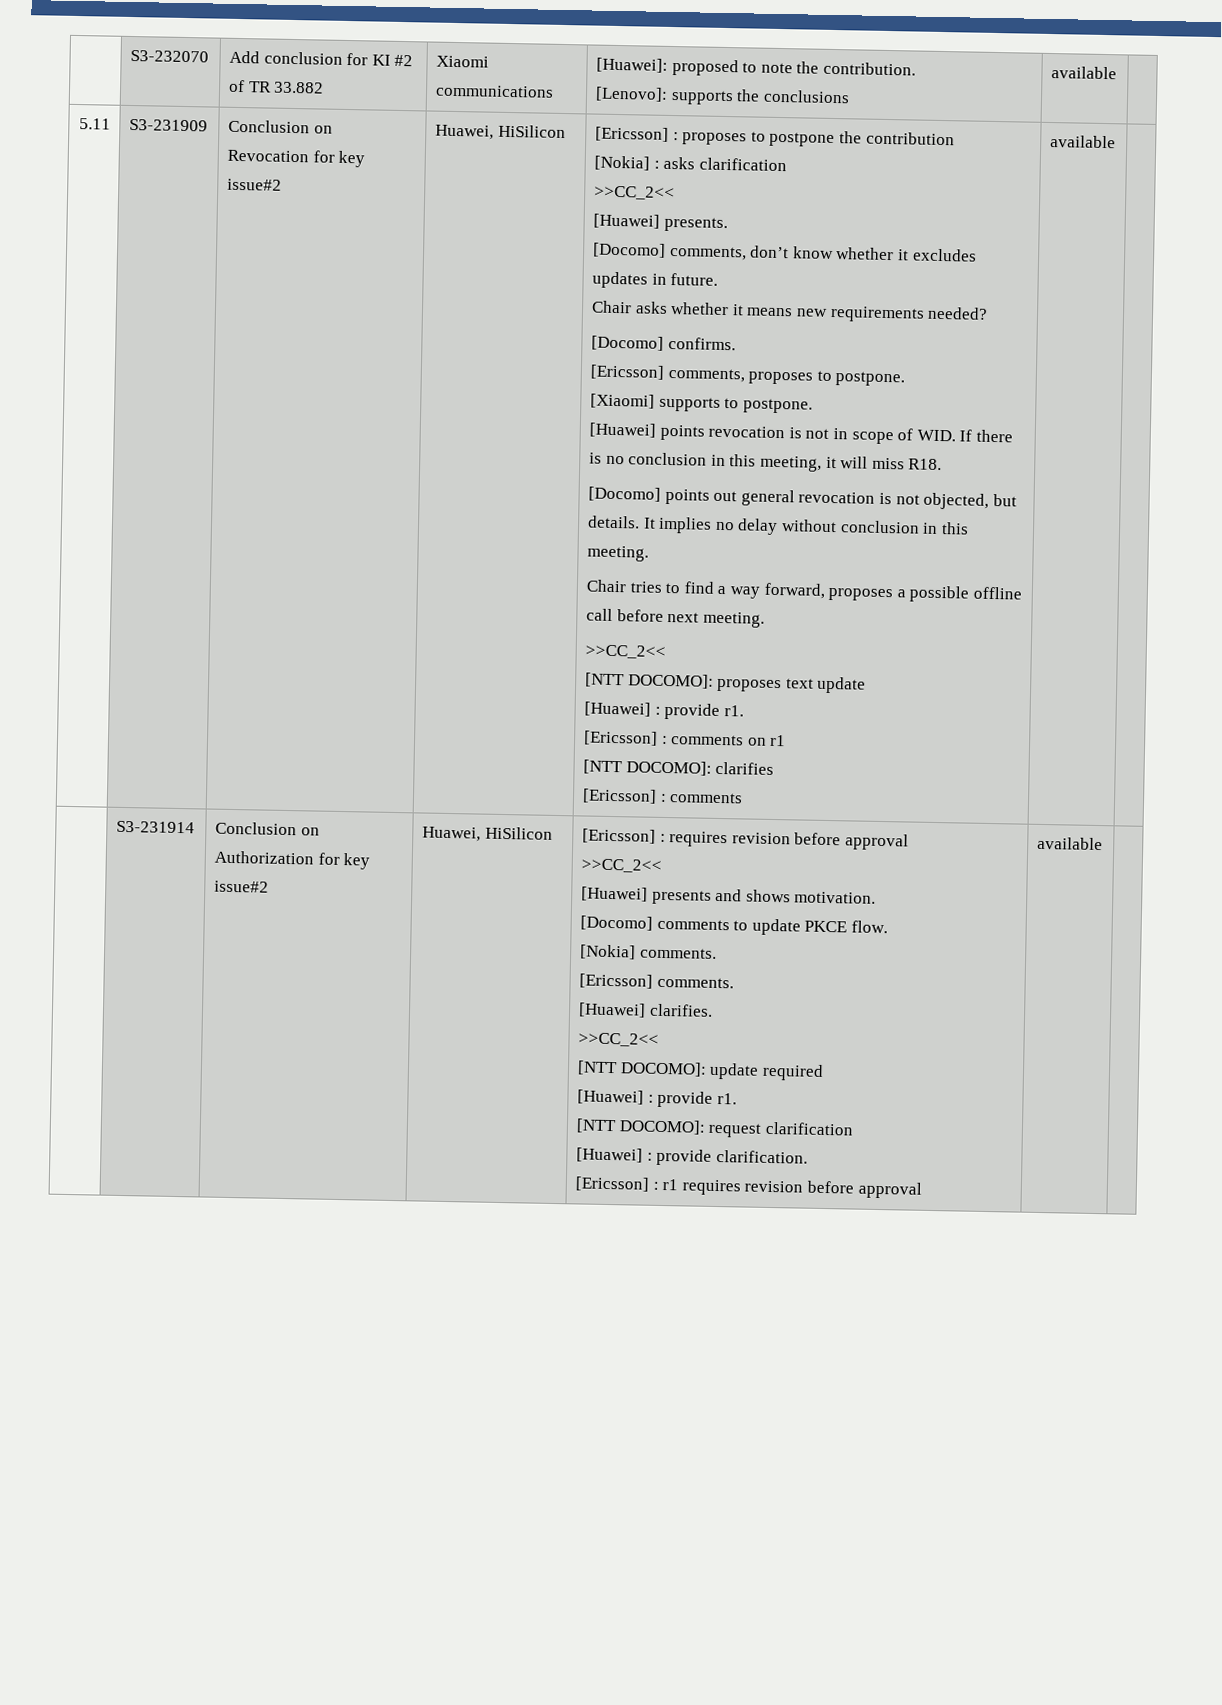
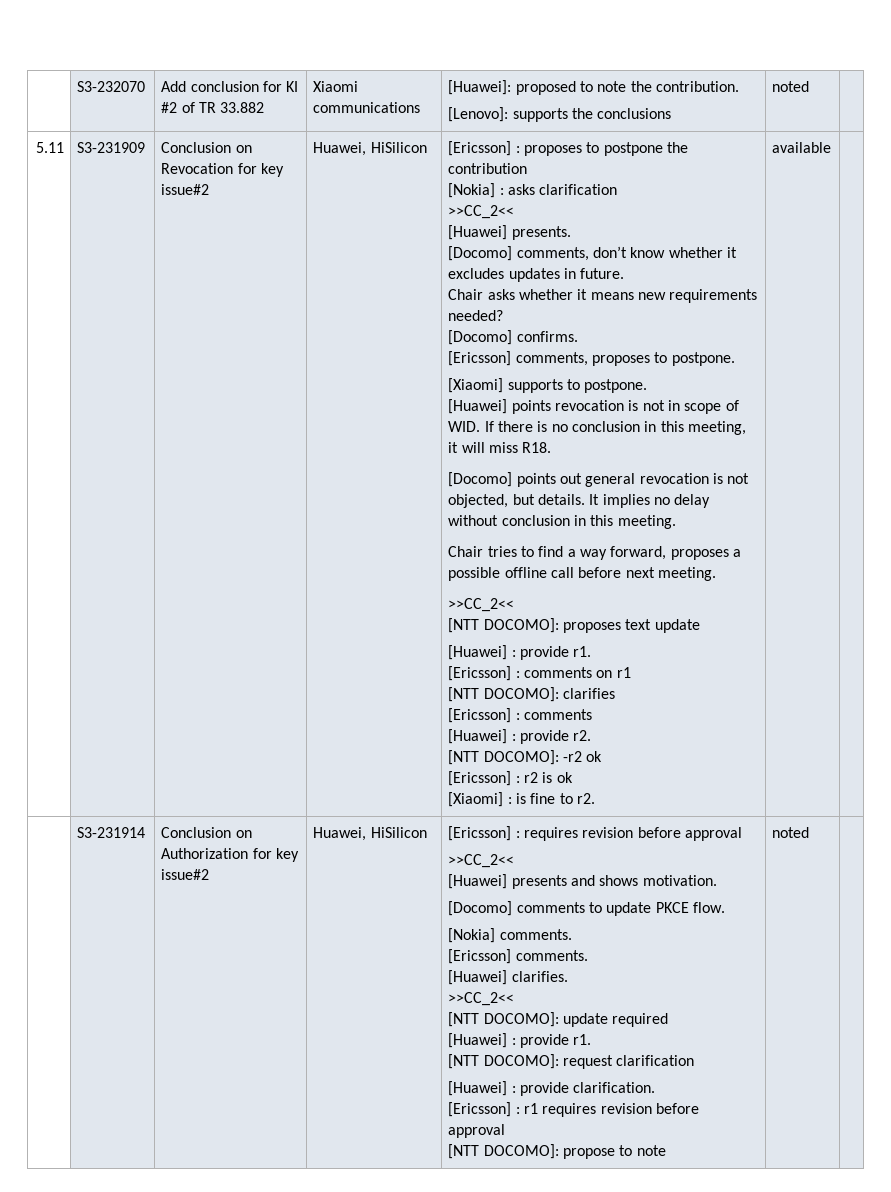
[1050,65,1117,80] available -> [772,81,810,92] noted
(744, 798) none -> [448,729,592,744] [448,750,603,765] [448,771,573,786] [448,792,595,807] // [Huawei] : provide r2. // [NTT DOCOMO]: -r2 ok // [Ericsson] : r2 is ok // [Xiaomi] : is fine to r2.
[1036,836,1103,851] | available -> [448,1144,666,1159] [772,827,810,838] // [NTT DOCOMO]: propose to note | noted

